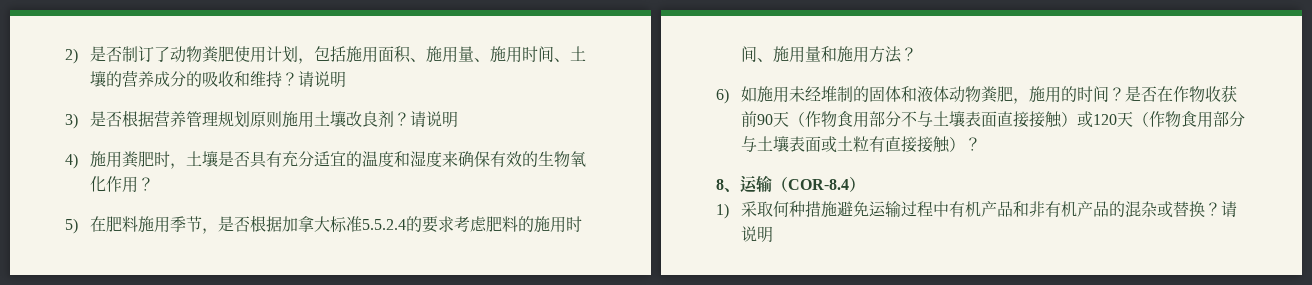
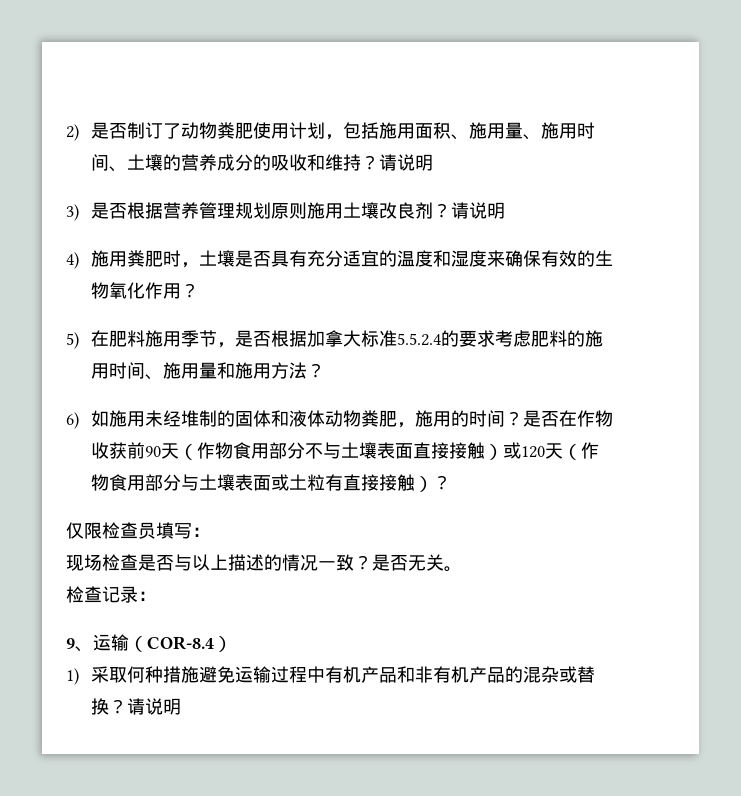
[716,179,724,190] 8 -> [66,522,210,539] [66,554,462,572] [66,586,156,603] [66,638,75,649] 仅限检查员填写： // 现场检查是否与以上描述的情况一致？是否无关。 // 检查记录： // 9

